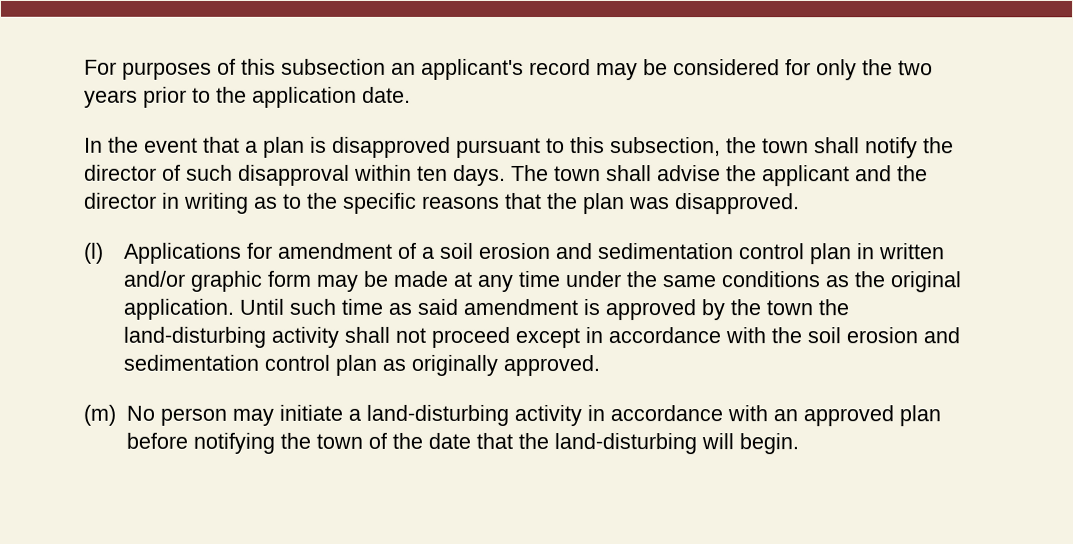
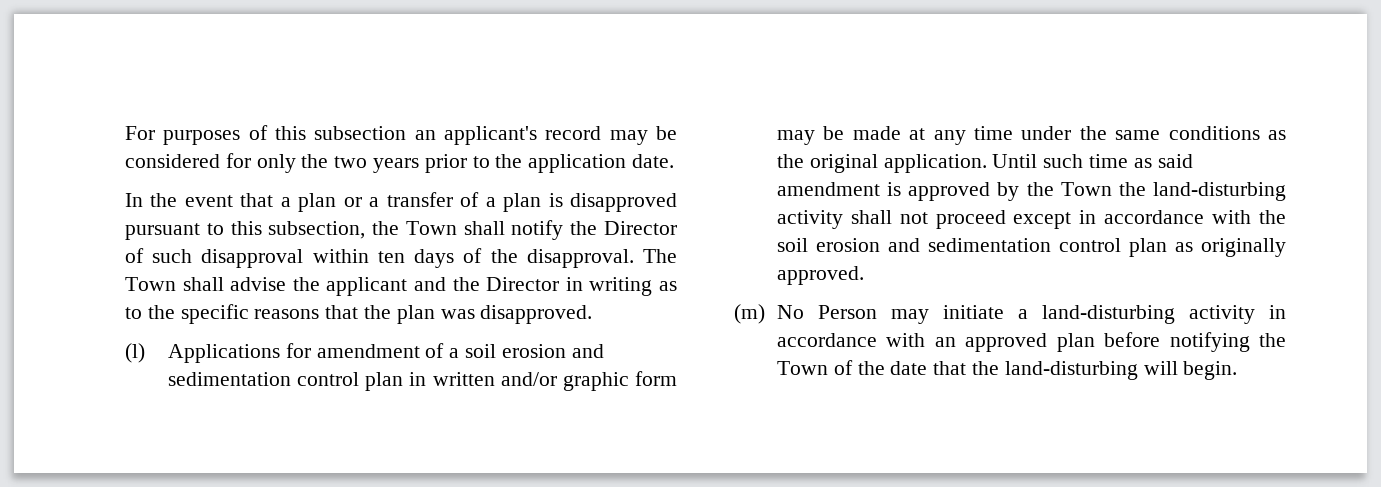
(305, 147) none -> [343,192,542,212] or a transfer of a plan
[762,138,809,154] town -> [405,221,457,235] Town
[84,164,157,181] director -> [604,221,677,235] Director
[453,164,601,186] days. The town -> [414,248,677,268] [125,277,176,291] days of the disapproval. The Town
[84,192,157,209] director -> [486,277,560,291] Director
[766,300,814,316] town -> [1060,182,1112,196] Town
[159,407,227,426] person -> [817,305,877,319] Person
[315,433,363,449] town -> [776,361,828,375] Town

